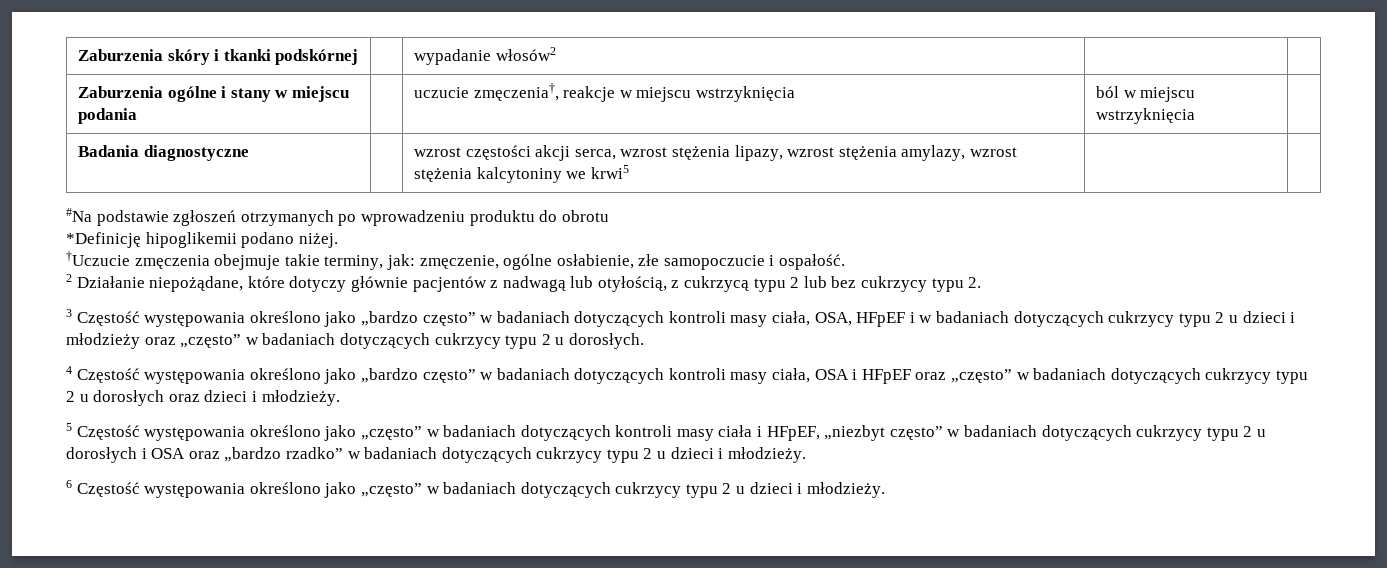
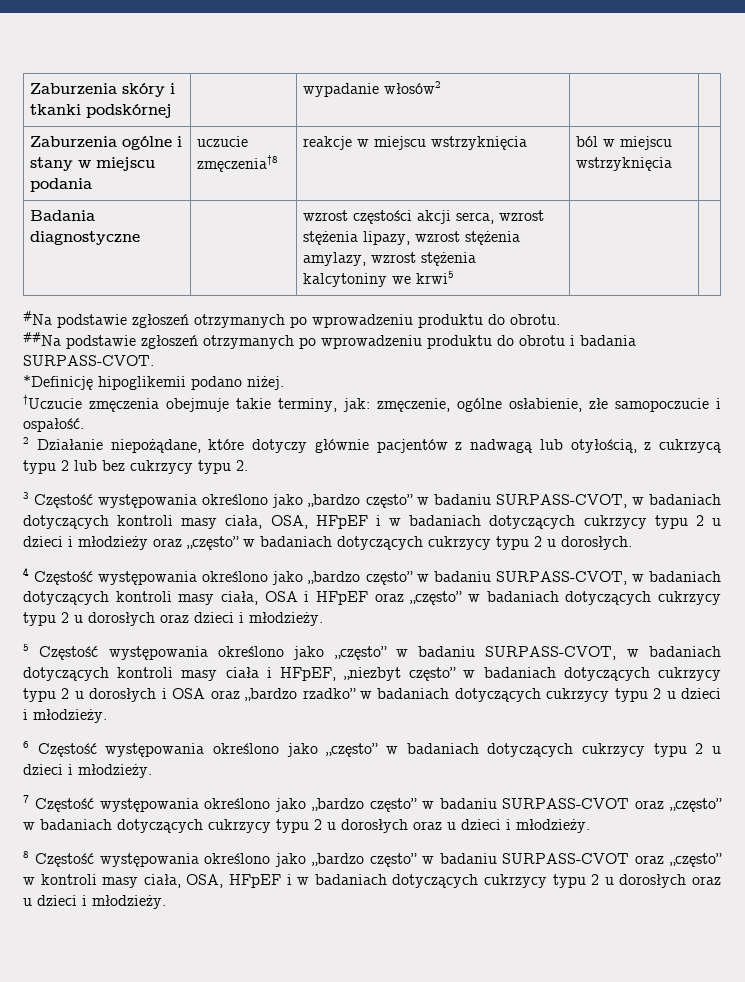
[413,83,559,101] | uczucie zmęczenia†, -> [196,136,248,147] [196,154,278,172] uczucie zmęczenia†8 |
[561,210,609,222] obrotu -> [510,314,560,325] [23,331,636,349] [23,355,154,366] obrotu. // ##Na podstawie zgłoszeń otrzymanych po wprowadzeniu produktu do obrotu i badania SURPASS-CVOT.
(494, 319) none -> [433,494,644,508] badaniu SURPASS-CVOT, w
(494, 376) none -> [433,571,644,585] badaniu SURPASS-CVOT, w
(440, 433) none -> [418,646,639,660] badaniu SURPASS-CVOT, w
(885, 490) none -> [23,795,722,812] [23,819,590,833] [23,851,722,867] [23,874,722,888] [23,895,166,909] // 7 Częstość występowania określono jako „bardzo często” w badaniu SURPASS-CVOT oraz „często” w badaniach dotyczących cukrzycy typu 2 u dorosłych oraz u dzieci i młodzieży. // 8 Częstość występowania określono jako „bardzo często” w badaniu SURPASS-CVOT oraz „często” w kontroli masy ciała, OSA, HFpEF i w badaniach dotyczących cukrzycy typu 2 u dorosłych oraz u dzieci i młodzieży.

